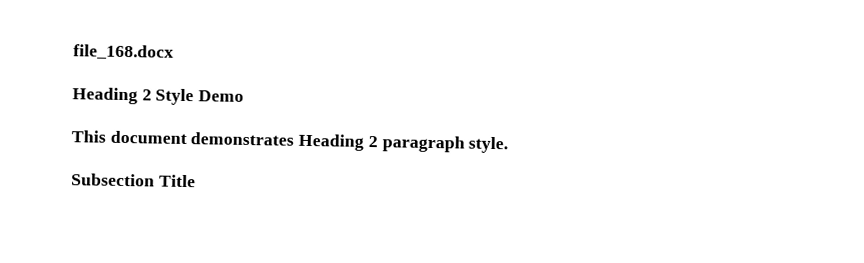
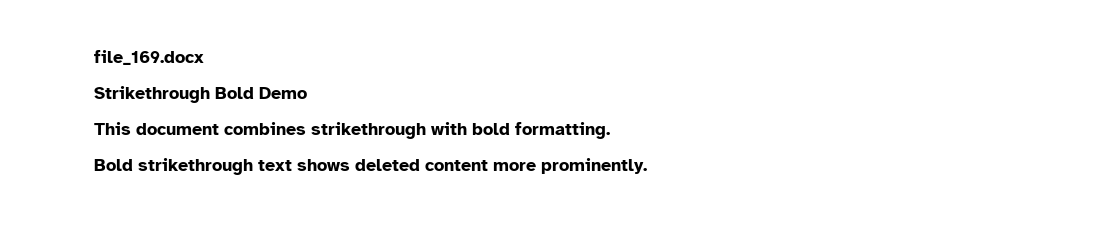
[73,44,174,60] [72,87,195,106] file_168.docx // Heading 2 Style -> [94,50,204,65] [94,86,254,103] file_169.docx // Strikethrough Bold
[190,132,509,154] [71,173,196,188] demonstrates Heading 2 paragraph style. // Subsection Title -> [224,122,610,139] [94,158,647,175] combines strikethrough with bold formatting. // Bold strikethrough text shows deleted content more prominently.

